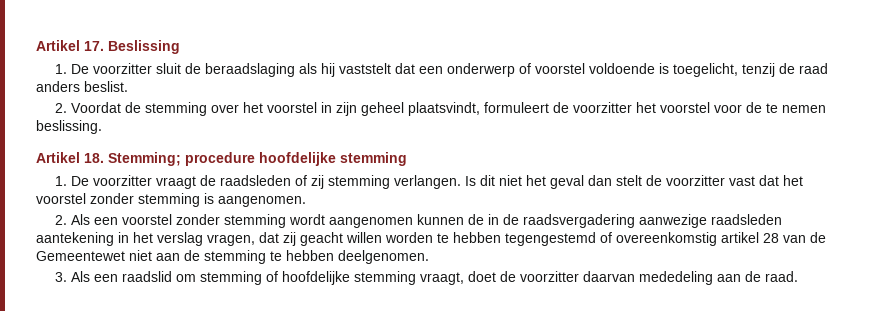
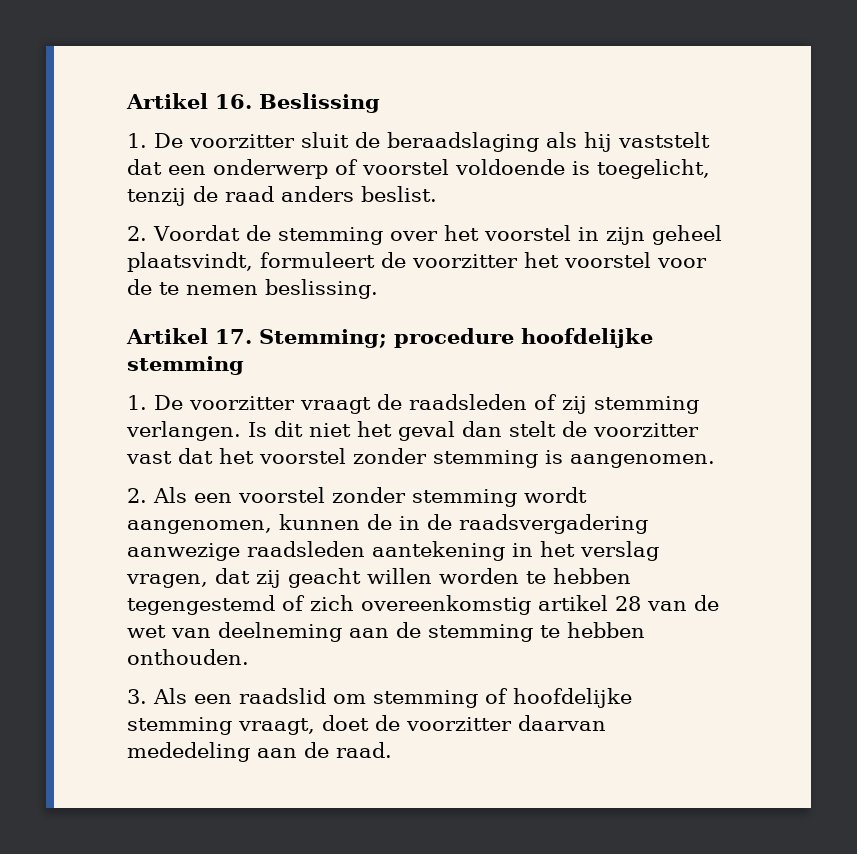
[36,40,104,51] Artikel 17. -> [126,93,252,109] Artikel 16.
[84,153,104,163] 18. -> [215,329,252,344] 17.
[328,217,413,228] aangenomen -> [127,520,272,534] aangenomen,
(612, 237) none -> [310,595,354,611] zich
[36,250,152,261] Gemeentewet niet -> [127,622,342,642] wet van deelneming
[338,250,429,264] deelgenomen. -> [127,649,249,665] onthouden.

